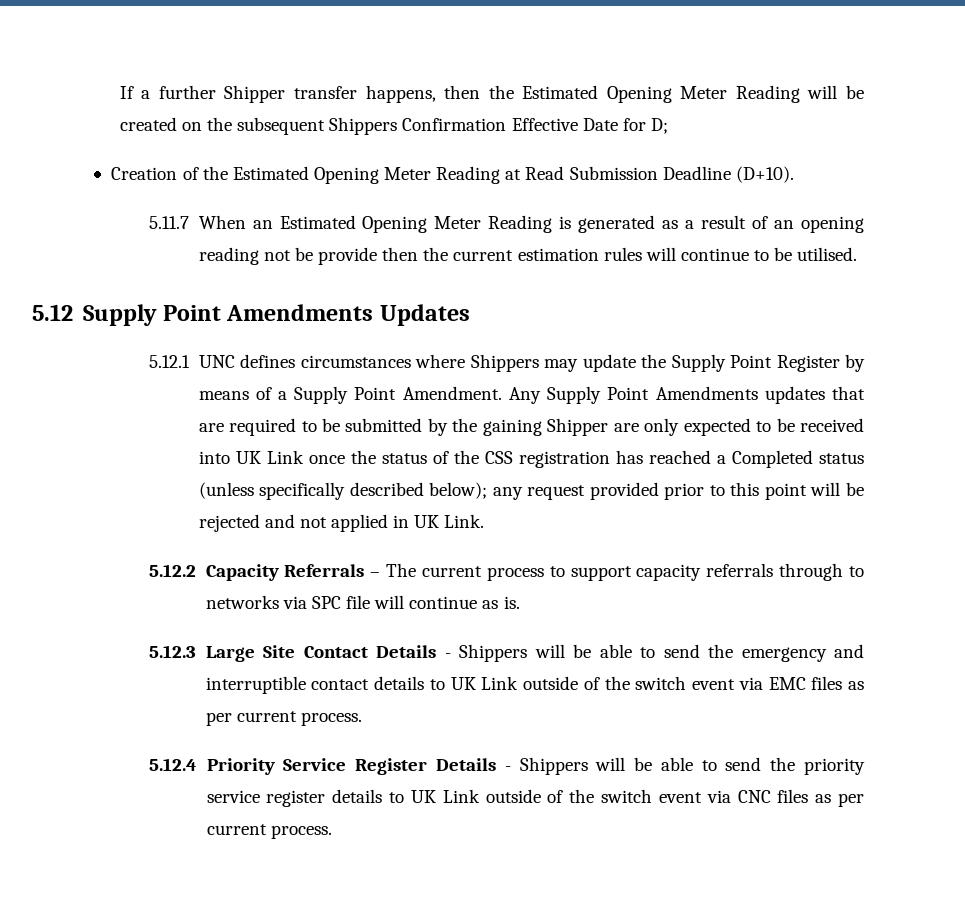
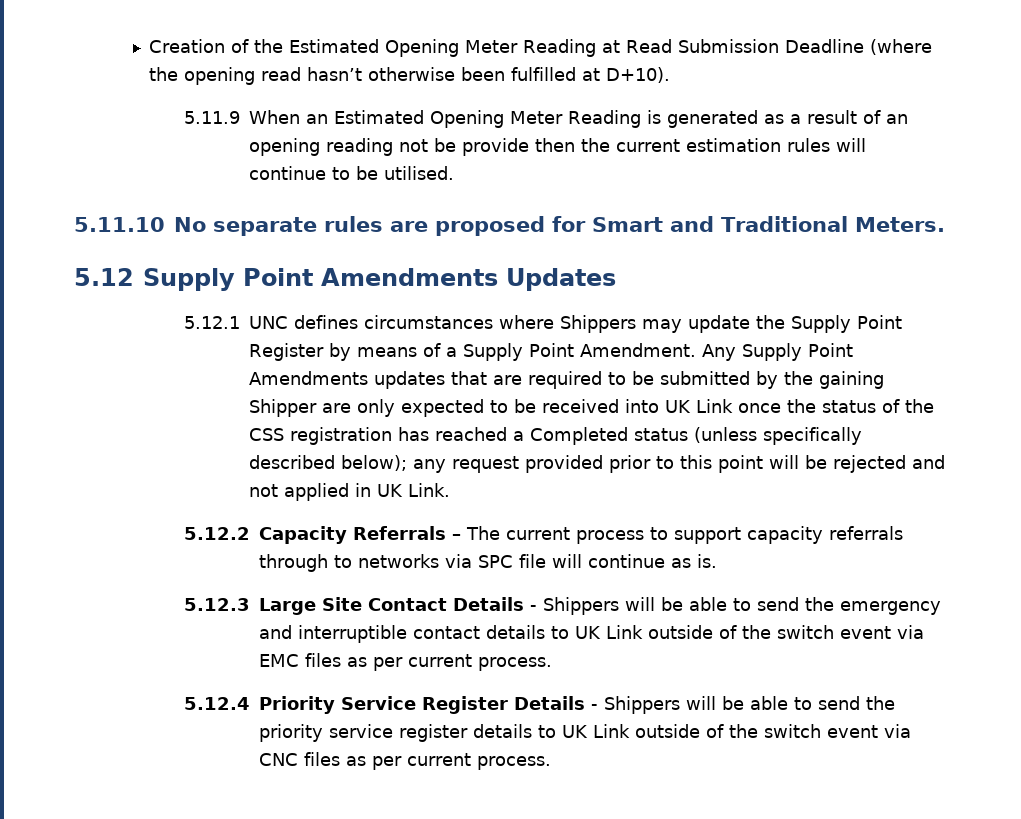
[119,85,865,103] [119,117,668,135] If a further Shipper transfer happens, then the Estimated Opening Meter Reading will be created on the subsequent Shippers Confirmation Effective Date for D; // -> (148, 46) none
[735,166,794,183] [149,216,190,229] (D+10). // 5.11.7 -> [869,39,932,55] [148,67,670,85] [184,111,241,124] (where the opening read hasn’t otherwise been fulfilled at D+10). // 5.11.9
(858, 254) none -> [74,216,945,236] // 5.11.10 No separate rules are proposed for Smart and Traditional Meters.

